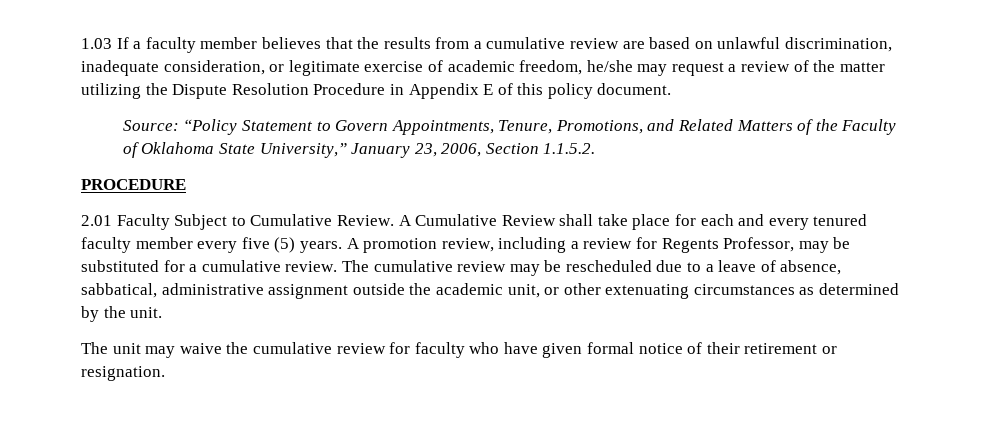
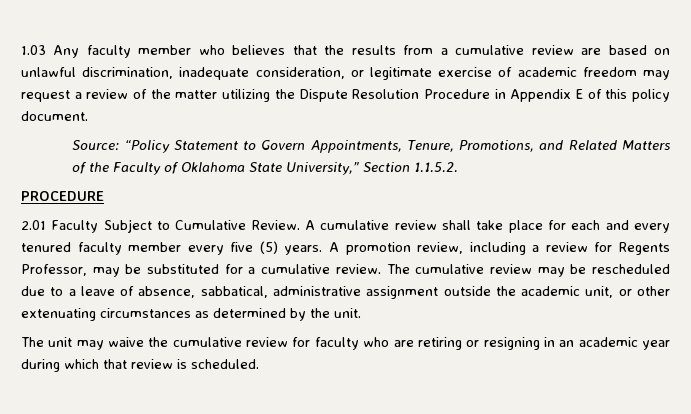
[116,37,258,53] If a faculty member -> [53,45,225,58] Any faculty member who
[519,60,633,75] freedom, he/she -> [582,67,637,77] freedom
[351,143,482,158] January 23, 2006, -> (360, 168) none
[415,214,556,226] Cumulative Review -> [320,220,437,230] cumulative review
[503,342,838,358] [81,366,165,381] have given formal notice of their retirement or resignation. -> [393,337,671,350] [21,359,259,372] are retiring or resigning in an academic year during which that review is scheduled.

